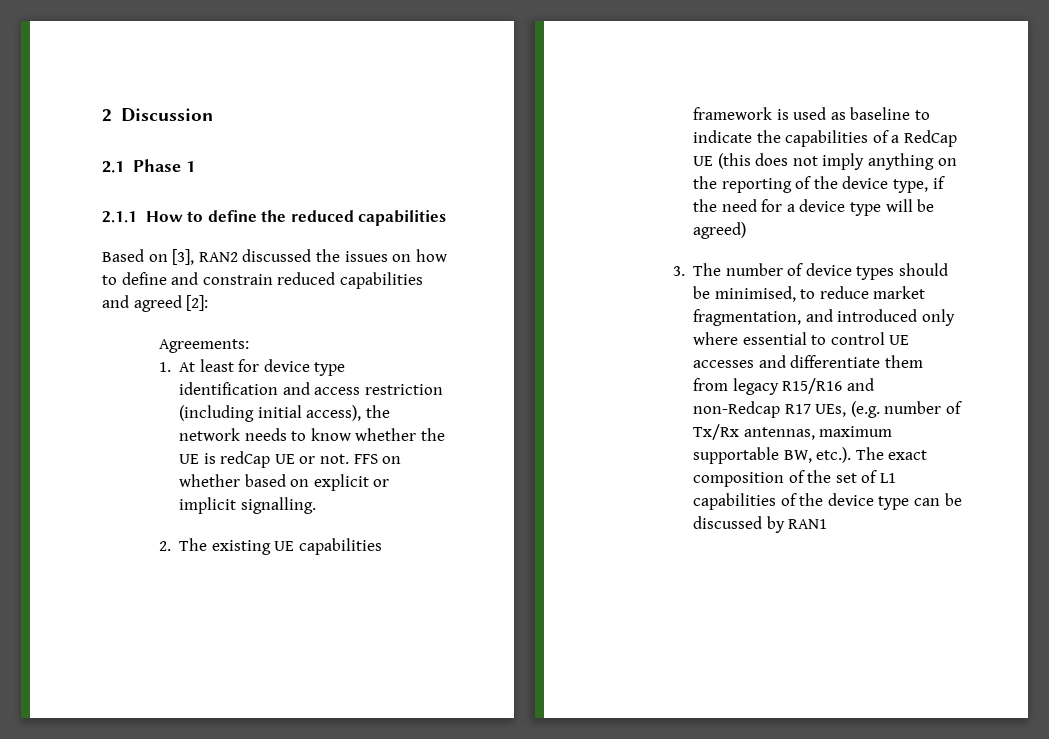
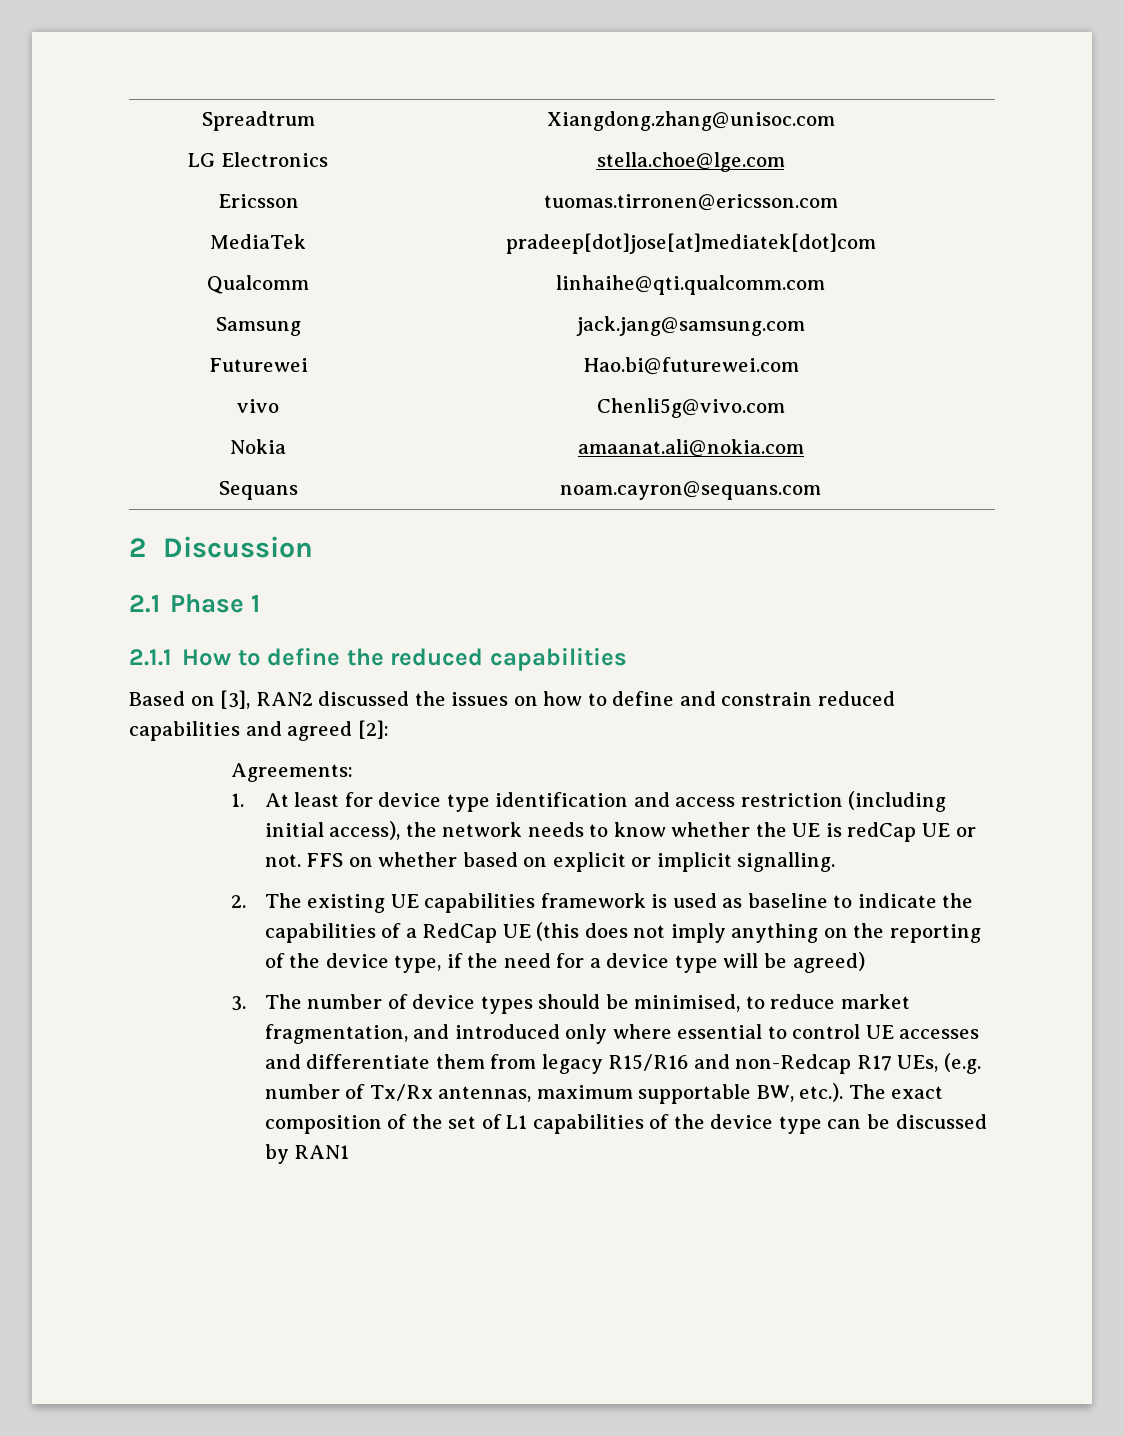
(102, 115) none -> [201,111,315,131] [546,111,835,131] [188,152,328,167] [596,152,785,172] [217,194,299,208] [543,194,838,211] [209,234,307,249] [505,233,876,254] [207,275,309,294] [556,275,825,295] [215,317,301,336] [575,316,805,336] [208,358,308,372] [582,357,799,375] [237,399,279,413] [596,398,785,418] [230,439,286,454] [577,439,804,457] [218,481,298,500] [560,481,821,500] Spreadtrum | Xiangdong.zhang@unisoc.com // LG Electronics | stella.choe@lge.com // Ericsson | tuomas.tirronen@ericsson.com // MediaTek | pradeep[dot]jose[at]mediatek[dot]com // Qualcomm | linhaihe@qti.qualcomm.com // Samsung | jack.jang@samsung.com // Futurewei | Hao.bi@futurewei.com // vivo | Chenli5g@vivo.com // Nokia | amaanat.ali@nokia.com // Sequans | noam.cayron@sequans.com //

